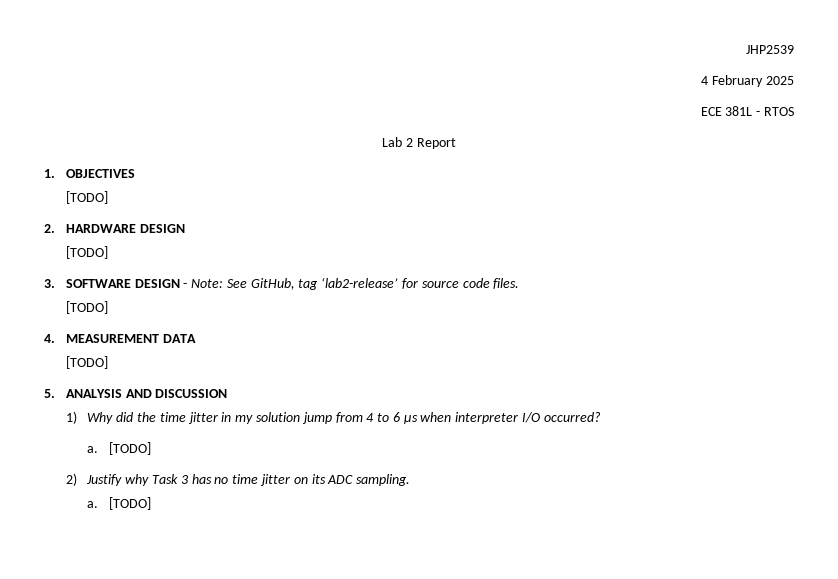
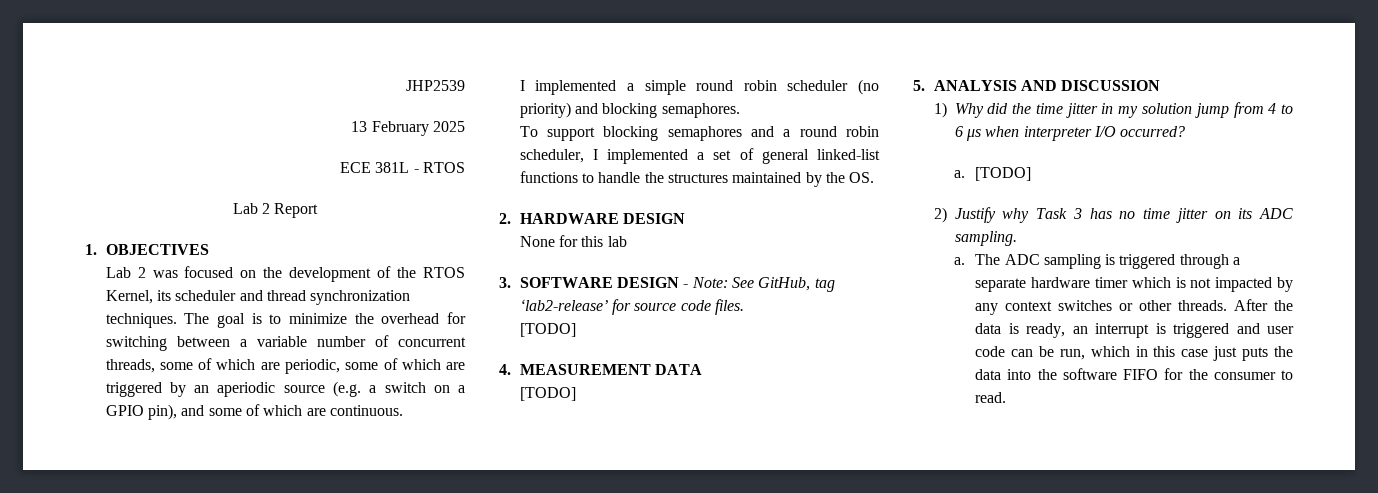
[701,76,709,85] 4 -> [351,121,368,132] 13
[65,191,108,204] [TODO] -> [105,266,466,282] [105,290,411,305] [105,312,467,328] [105,335,467,351] [105,358,465,374] [105,381,465,397] [105,404,403,420] [519,79,879,95] [519,102,740,118] [519,126,879,141] [519,148,880,164] [519,171,875,187] Lab 2 was focused on the development of the RTOS Kernel, its scheduler and thread synchronization techniques. The goal is to minimize the overhead for switching between a variable number of concurrent threads, some of which are periodic, some of which are triggered by an aperiodic source (e.g. a switch on a GPIO pin), and some of which are continuous. // I implemented a simple round robin scheduler (no priority) and blocking semaphores. // To support blocking semaphores and a round robin scheduler, I implemented a set of general linked-list functions to handle the structures maintained by the OS.
[65,246,108,259] [TODO] -> [519,235,627,247] None for this lab
[109,497,152,510] [TODO] -> [975,254,1241,269] [975,277,1293,292] [975,299,1293,315] [975,323,1294,338] [975,346,1293,361] [975,368,1293,380] [975,392,1007,403] The ADC sampling is triggered through a separate hardware timer which is not impacted by any context switches or other threads. After the data is ready, an interrupt is triggered and user code can be run, which in this case just puts the data into the software FIFO for the consumer to read.

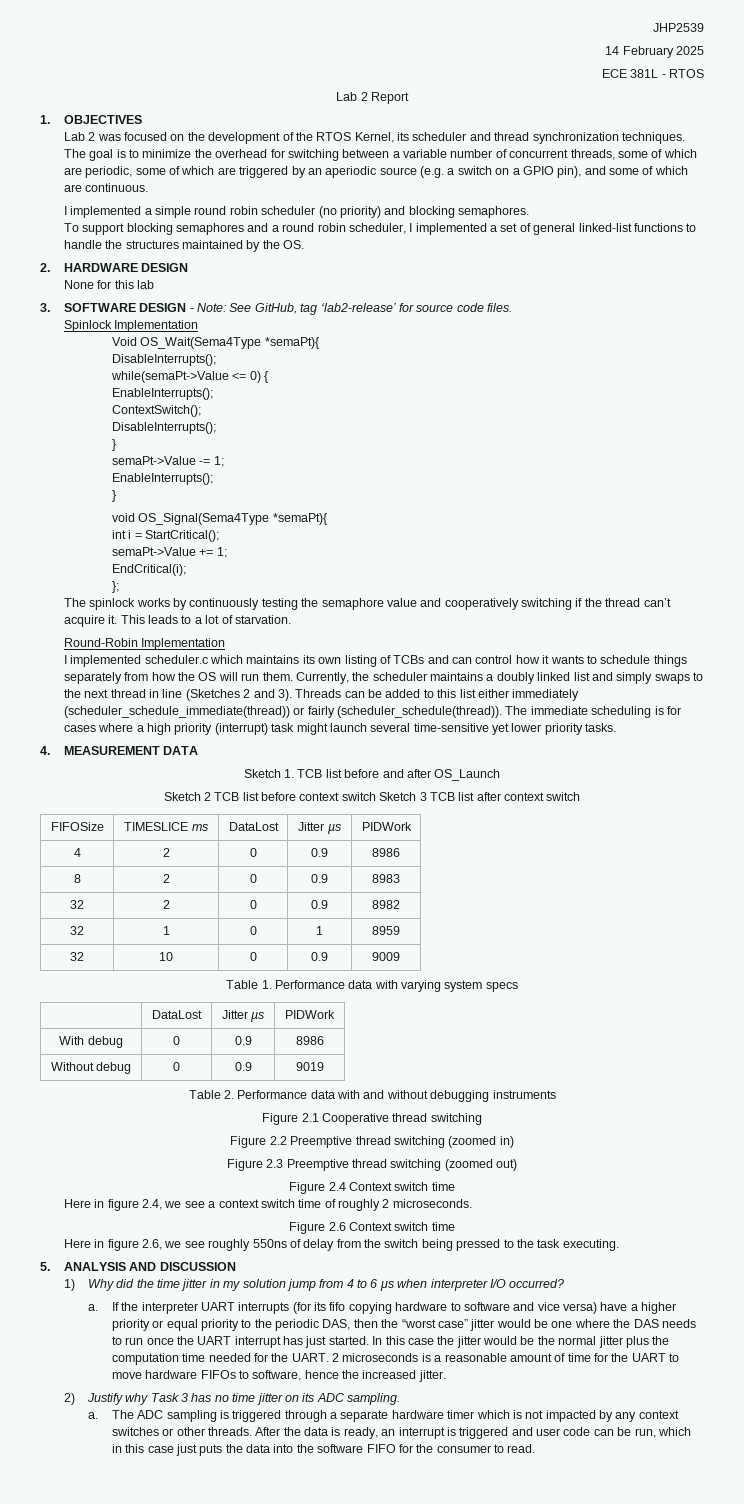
[351,121,368,132] 13 -> [605,46,620,55] 14
[519,323,576,337] [499,364,703,375] [519,387,576,401] [TODO] // 4. MEASUREMENT DATA // [TODO] -> [63,320,199,332] [111,337,319,349] [111,354,216,366] [110,371,268,383] [111,388,213,400] [111,405,201,417] [111,422,216,434] [111,439,116,451] [111,456,224,467] [111,473,213,485] [111,490,116,502] [111,513,327,525] [111,530,219,542] [111,547,227,558] [111,564,186,576] [111,581,119,593] [63,598,671,610] [63,615,291,627] [63,638,226,650] [63,655,687,667] [63,672,704,684] [63,689,580,701] [63,706,681,718] [63,723,617,735] [40,746,199,755] [243,769,501,781] [163,792,581,801] [50,822,104,831] [124,822,208,831] [228,822,279,831] [298,822,341,834] [361,822,412,831] [73,848,81,857] [162,848,170,857] [249,848,257,857] [311,848,328,857] [372,848,400,857] [73,874,81,883] [162,874,170,883] [249,874,257,883] [311,874,328,883] [372,874,400,883] [70,900,84,909] [162,900,170,909] [249,900,257,909] [311,900,328,909] [372,900,400,909] [70,926,84,935] [162,926,170,935] [249,926,257,935] [316,926,323,935] [372,926,400,935] [70,952,84,961] [159,952,173,961] [249,952,257,961] [311,952,328,961] [372,952,400,961] [226,980,518,992] [152,1010,202,1019] [221,1010,265,1022] [285,1010,335,1019] [59,1036,123,1048] [173,1036,180,1045] [234,1036,252,1045] [295,1036,324,1045] [50,1062,132,1074] [173,1062,180,1071] [234,1062,252,1071] [295,1062,324,1071] [188,1090,556,1102] [262,1113,482,1125] [230,1136,514,1148] [226,1159,518,1171] [289,1182,455,1194] [63,1199,472,1211] [289,1222,455,1234] [63,1239,619,1251] Spinlock Implementation // Void OS_Wait(Sema4Type *semaPt){ // DisableInterrupts(); // while(semaPt->Value <= 0) { // EnableInterrupts(); // ContextSwitch(); // DisableInterrupts(); // } // semaPt->Value -= 1; // EnableInterrupts(); // } // void OS_Signal(Sema4Type *semaPt){ // int i = StartCritical(); // semaPt->Value += 1; // EndCritical(i); // }; // The spinlock works by continuously testing the semaphore value and cooperatively switching if the thread can’t acquire it. This leads to a lot of starvation. // Round-Robin Implementation // I implemented scheduler.c which maintains its own listing of TCBs and can control how it wants to schedule things separately from how the OS will run them. Currently, the scheduler maintains a doubly linked list and simply swaps to the next thread in line (Sketches 2 and 3). Threads can be added to this list either immediately (scheduler_schedule_immediate(thread)) or fairly (scheduler_schedule(thread)). The immediate scheduling is for cases where a high priority (interrupt) task might launch several time-sensitive yet lower priority tasks. // 4. MEASUREMENT DATA // Sketch 1. TCB list before and after OS_Launch // Sketch 2 TCB list before context switch Sketch 3 TCB list after context switch // FIFOSize | TIMESLICE ms | DataLost | Jitter µs | PIDWork // 4 | 2 | 0 | 0.9 | 8986 // 8 | 2 | 0 | 0.9 | 8983 // 32 | 2 | 0 | 0.9 | 8982 // 32 | 1 | 0 | 1 | 8959 // 32 | 10 | 0 | 0.9 | 9009 // Table 1. Performance data with varying system specs // | DataLost | Jitter µs | PIDWork // With debug | 0 | 0.9 | 8986 // Without debug | 0 | 0.9 | 9019 // Table 2. Performance data with and without debugging instruments // Figure 2.1 Cooperative thread switching // Figure 2.2 Preemptive thread switching (zoomed in) // Figure 2.3 Preemptive thread switching (zoomed out) // Figure 2.4 Context switch time // Here in figure 2.4, we see a context switch time of roughly 2 microseconds. // Figure 2.6 Context switch time // Here in figure 2.6, we see roughly 550ns of delay from the switch being pressed to the task executing.
[975,167,1032,181] [TODO] -> [111,1302,677,1314] [111,1319,696,1331] [111,1336,670,1348] [111,1353,680,1365] [111,1370,446,1382] If the interpreter UART interrupts (for its fifo copying hardware to software and vice versa) have a higher priority or equal priority to the periodic DAS, then the “worst case” jitter would be one where the DAS needs to run once the UART interrupt has just started. In this case the jitter would be the normal jitter plus the computation time needed for the UART. 2 microseconds is a reasonable amount of time for the UART to move hardware FIFOs to software, hence the increased jitter.

